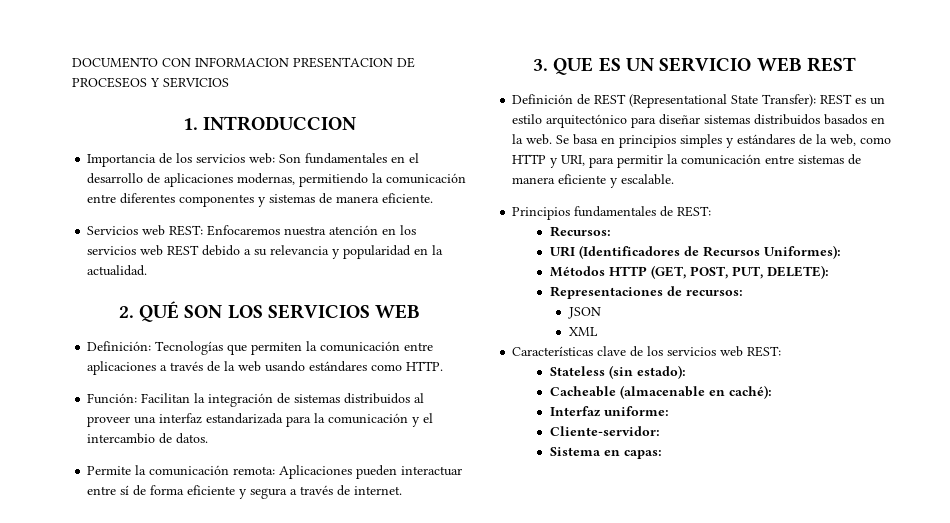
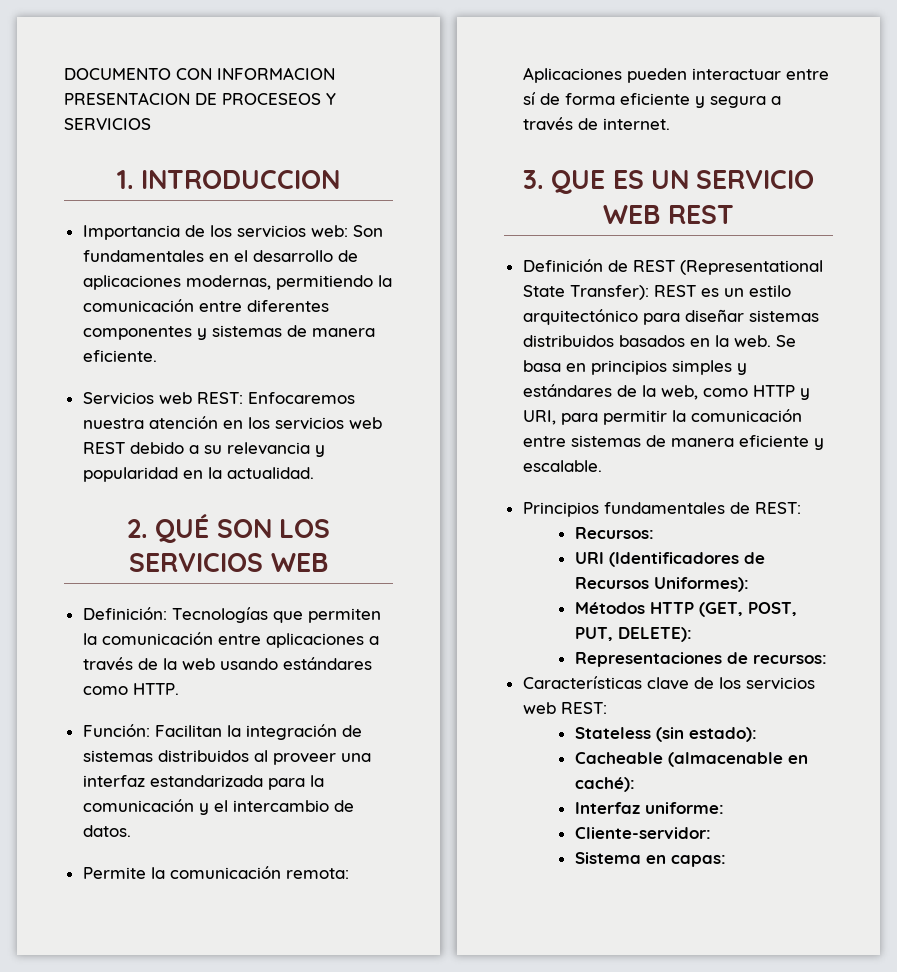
[567,307,601,319] [568,327,598,336] // JSON // XML -> (827, 659) none

